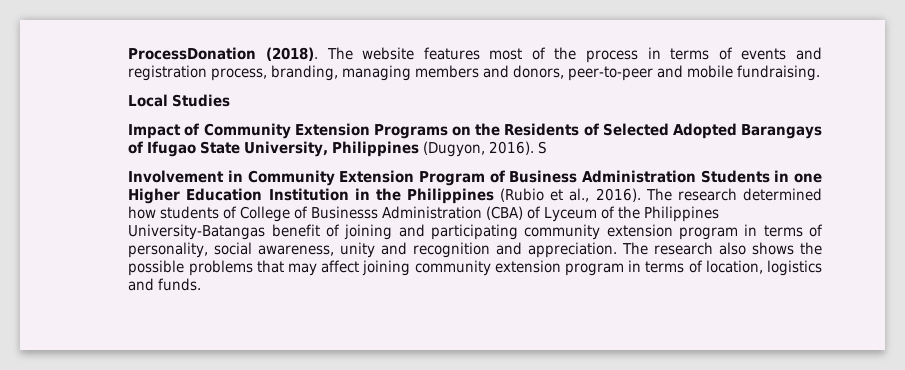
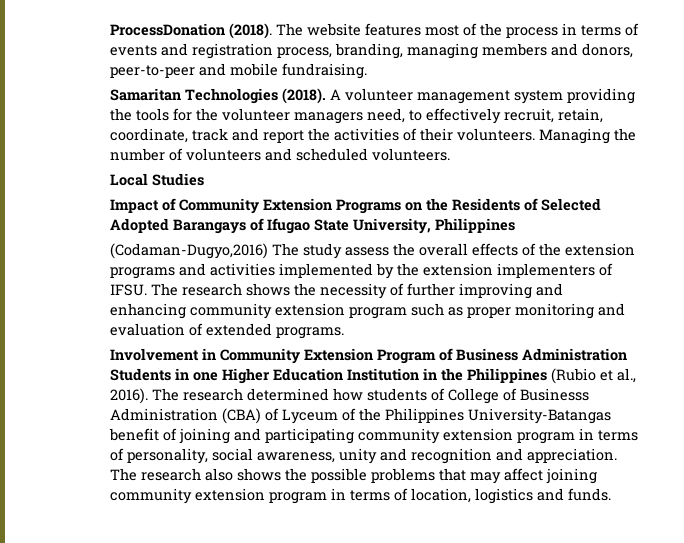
(821, 73) none -> [110,88,636,104] [110,108,604,124] [110,128,637,144] [110,148,451,161] // Samaritan Technologies (2018). A volunteer management system providing the tools for the volunteer managers need, to effectively recruit, retain, coordinate, track and report the activities of their volunteers. Managing the number of volunteers and scheduled volunteers.
[423,141,548,157] (Dugyon, 2016). S -> [110,243,636,259] [110,263,614,279] [110,283,564,299] [110,303,626,319] [110,323,345,339] // (Codaman-Dugyo,2016) The study assess the overall effects of the extension programs and activities implemented by the extension implementers of IFSU. The research shows the necessity of further improving and enhancing community extension program such as proper monitoring and evaluation of extended programs.

